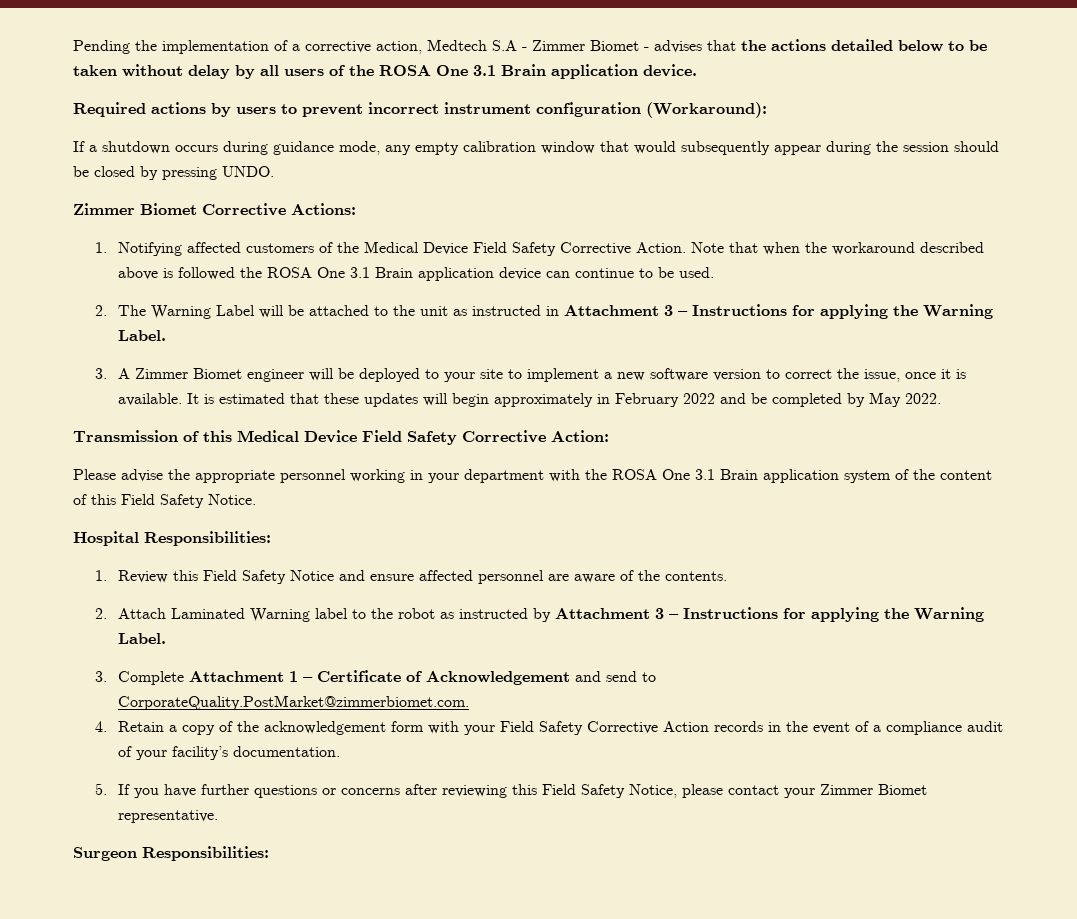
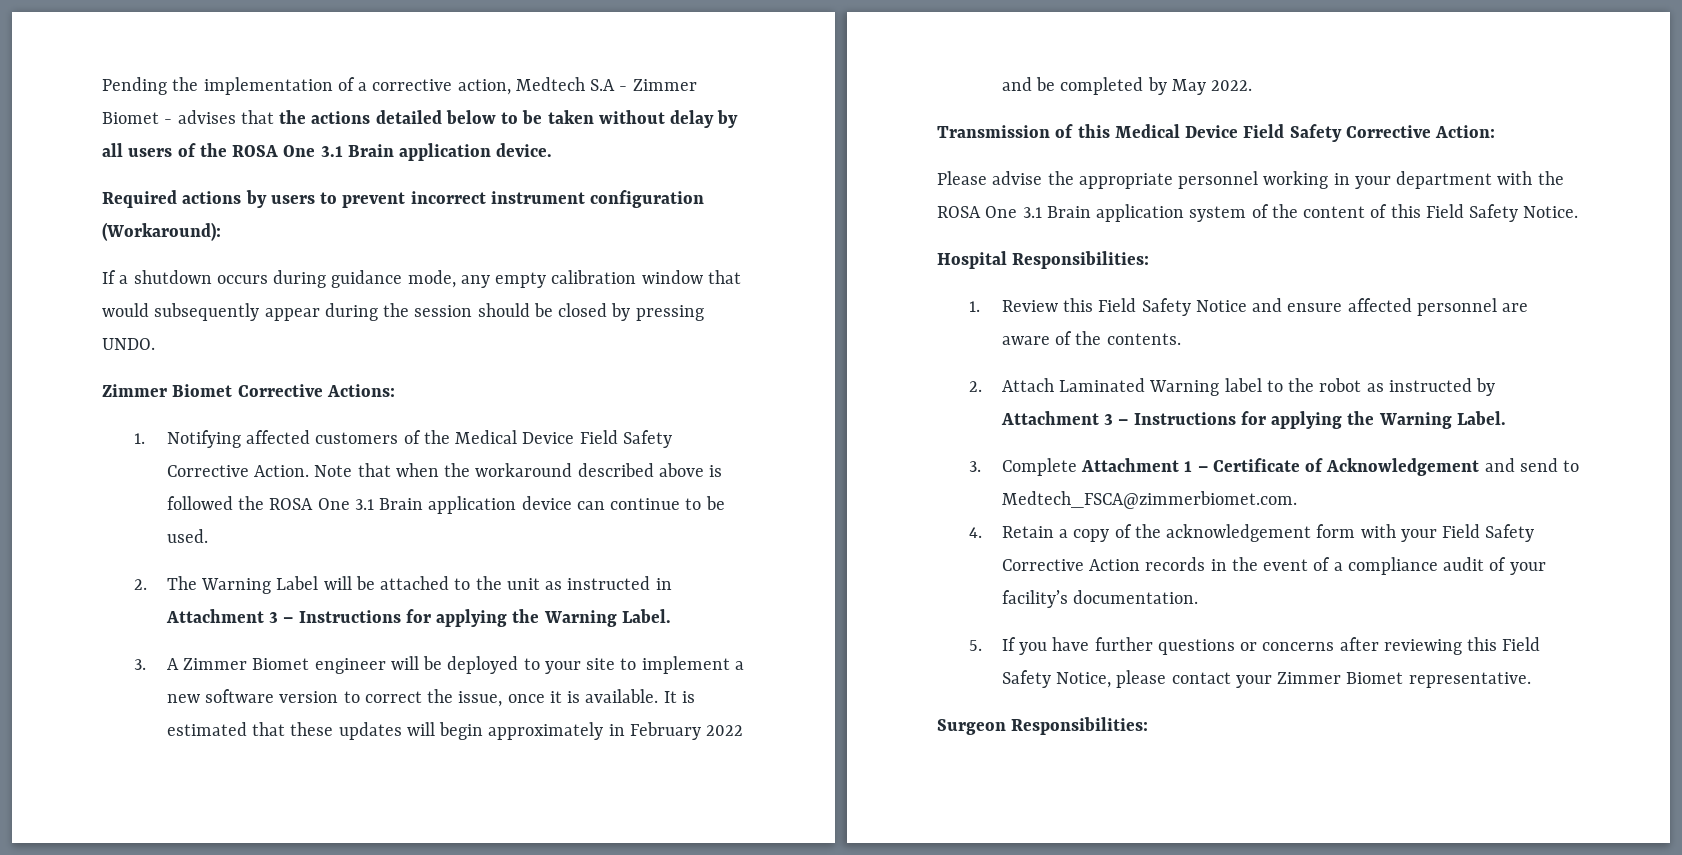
[117,695,469,710] CorporateQuality.PostMarket@zimmerbiomet.com. -> [1001,491,1297,509] Medtech_FSCA@zimmerbiomet.com.

